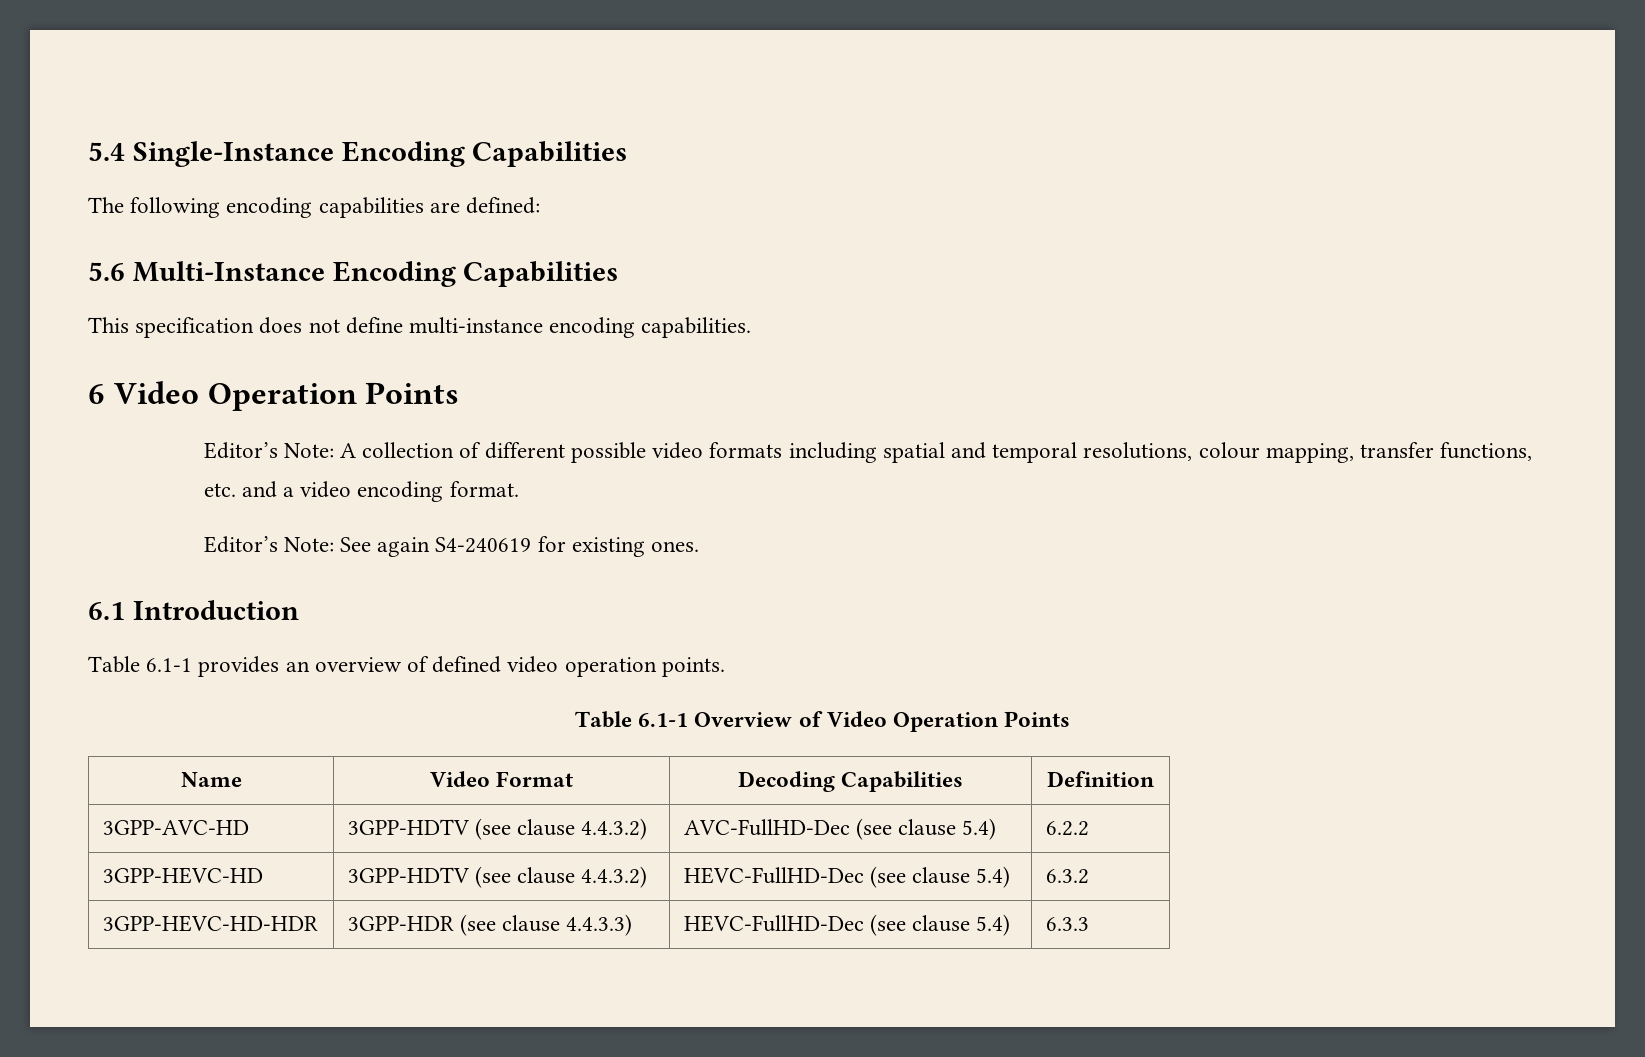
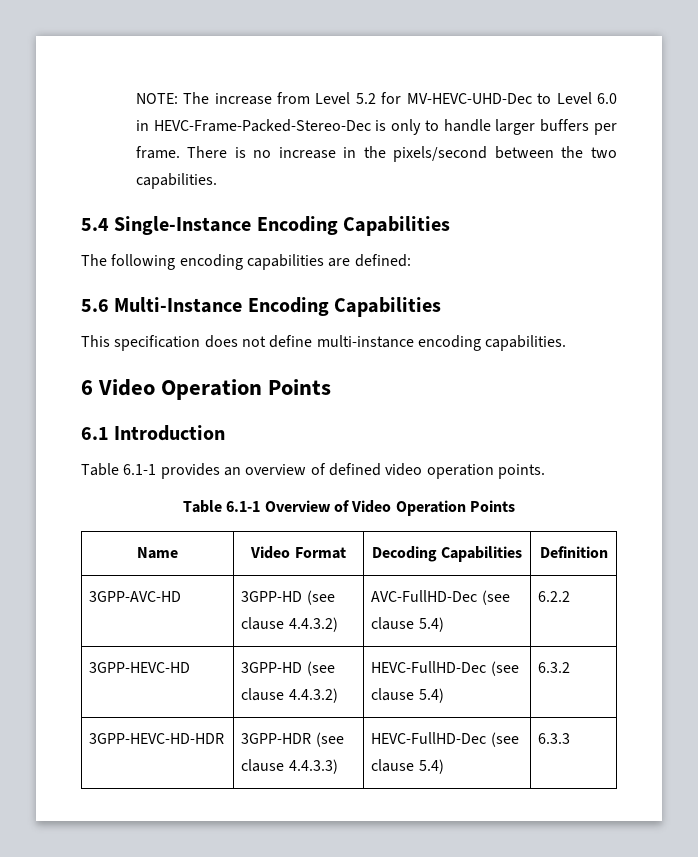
(88, 151) none -> [135,92,617,105] [135,119,617,135] [135,146,617,162] [135,173,217,189] NOTE: The increase from Level 5.2 for MV-HEVC-UHD-Dec to Level 6.0 in HEVC-Frame-Packed-Stereo-Dec is only to handle larger buffers per frame. There is no increase in the pixels/second between the two capabilities. //
[203,442,1533,463] [203,481,519,502] [203,536,700,557] // Editor’s Note: A collection of different possible video formats including spatial and temporal resolutions, colour mapping, transfer functions, etc. and a video encoding format. // Editor’s Note: See again S4-240619 for existing ones. -> (332, 387) none
[347,819,469,835] 3GPP-HDTV -> [241,591,303,602] 3GPP-HD
[347,867,469,883] 3GPP-HDTV -> [241,662,303,673] 3GPP-HD

